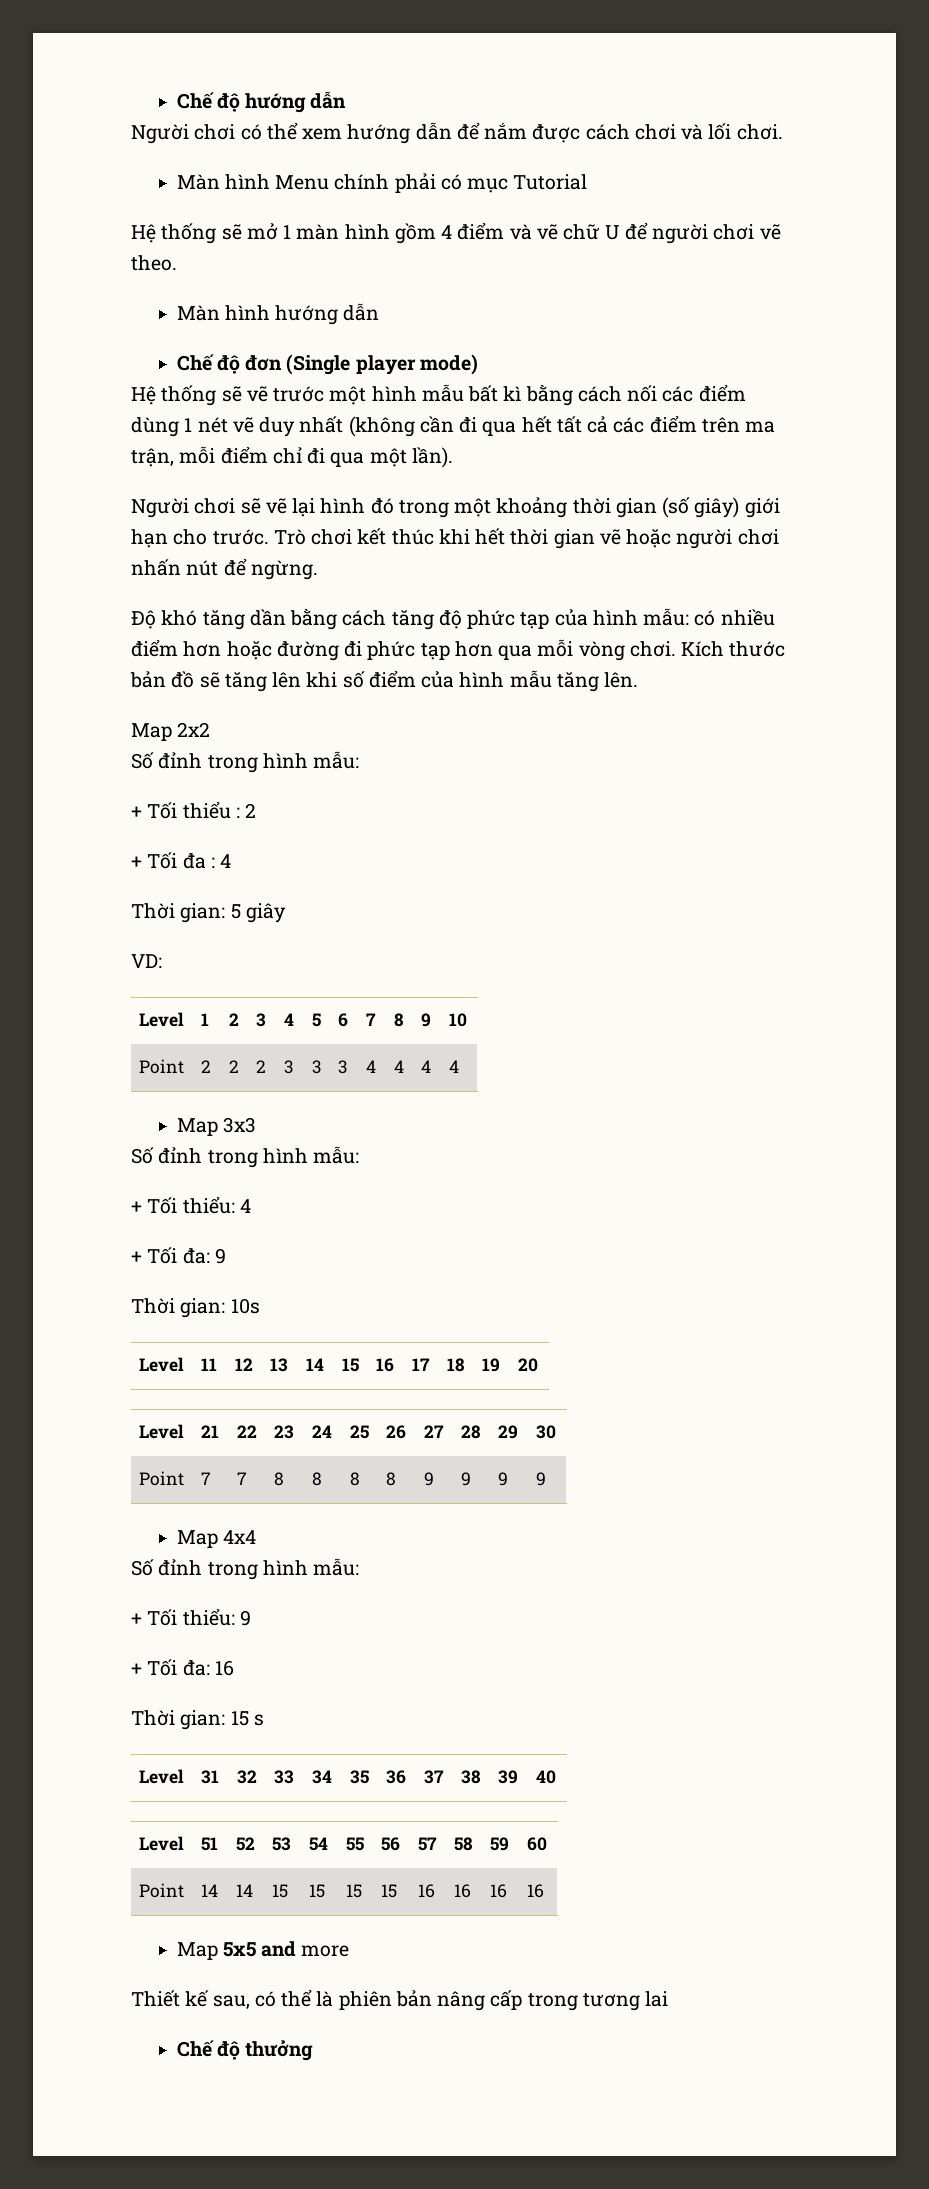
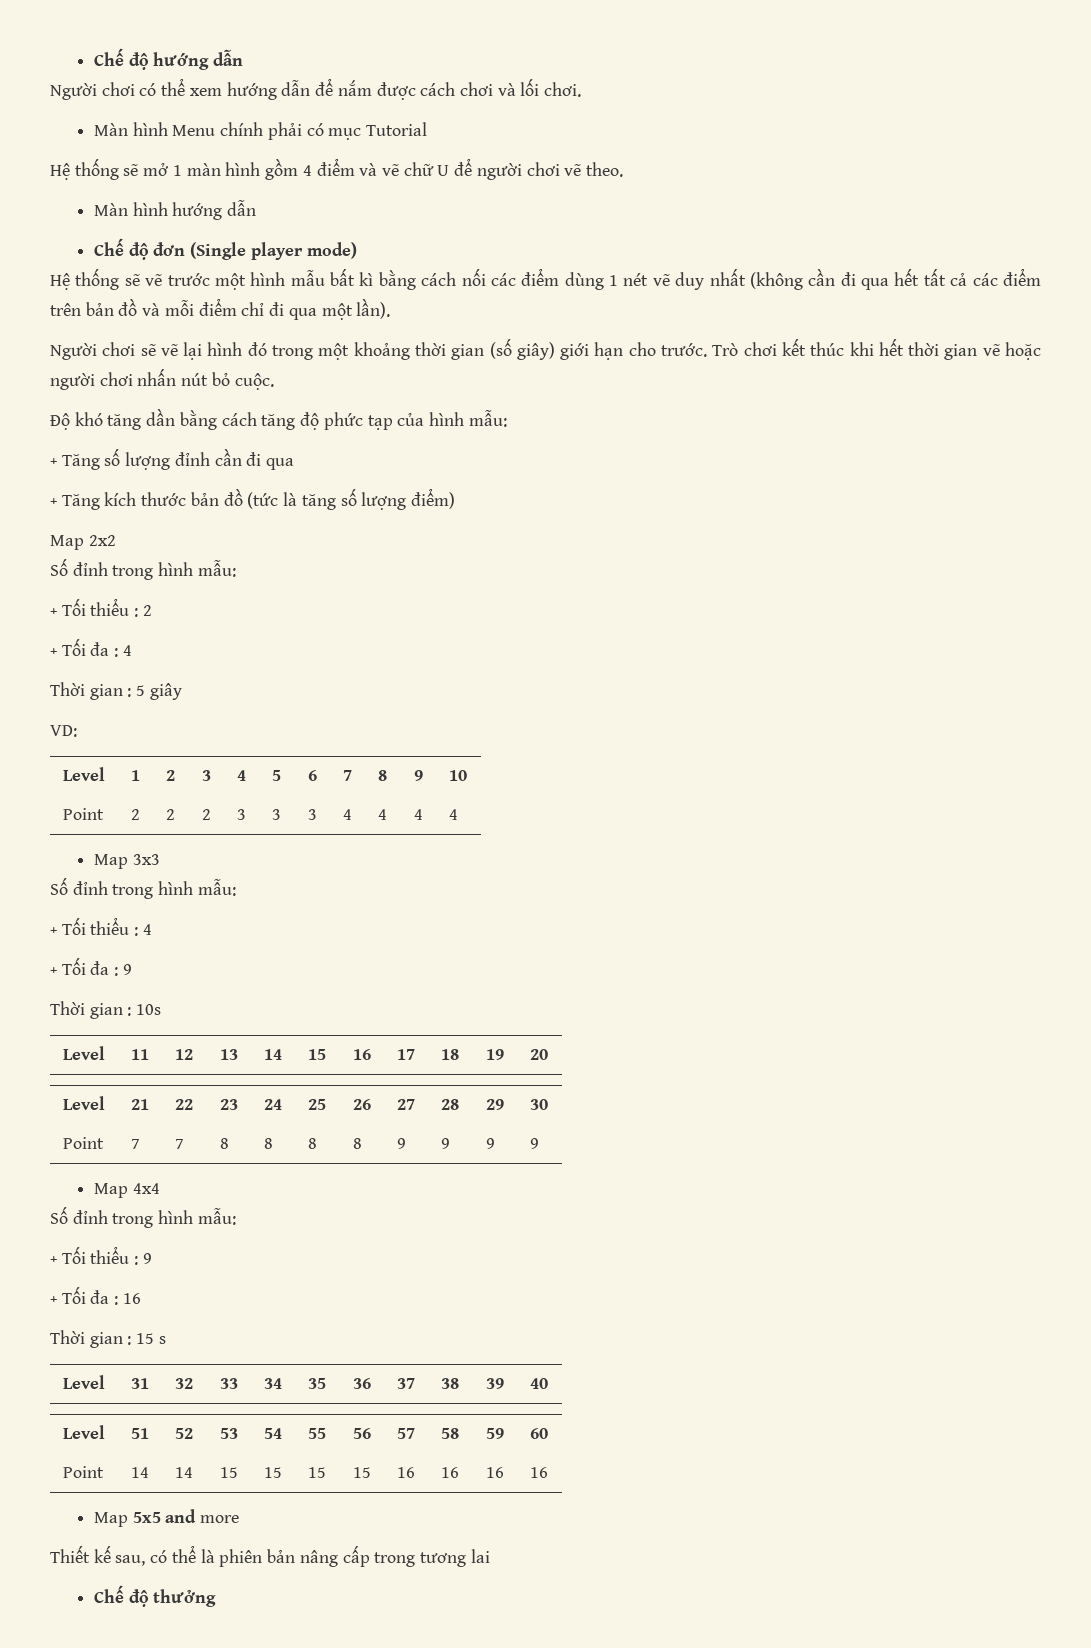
[745,421,776,433] [131,448,174,467] ma trận, -> [85,298,161,316] bản đồ và
[223,558,318,580] để ngừng. -> [211,372,274,390] bỏ cuộc.
[694,609,775,626] [131,639,786,661] [130,670,639,692] có nhiều điểm hơn hoặc đường đi phức tạp hơn qua mỗi vòng chơi. Kích thước bản đồ sẽ tăng lên khi số điểm của hình mẫu tăng lên. -> [50,448,295,470] [50,488,455,510] // + Tăng số lượng đỉnh cần đi qua // + Tăng kích thước bản đồ (tức là tăng số lượng điểm)
[180,903,226,923] gian: -> [89,684,132,700] gian :
[182,1196,235,1214] thiểu: -> [90,917,139,936] thiểu :
[182,1248,210,1264] đa: -> [90,961,119,976] đa :
[180,1298,226,1318] gian: -> [89,1003,132,1019] gian :
[182,1608,235,1626] thiểu: -> [90,1246,139,1265] thiểu :
[182,1660,210,1676] đa: -> [90,1290,119,1305] đa :
[180,1710,226,1730] gian: -> [89,1332,132,1348] gian :

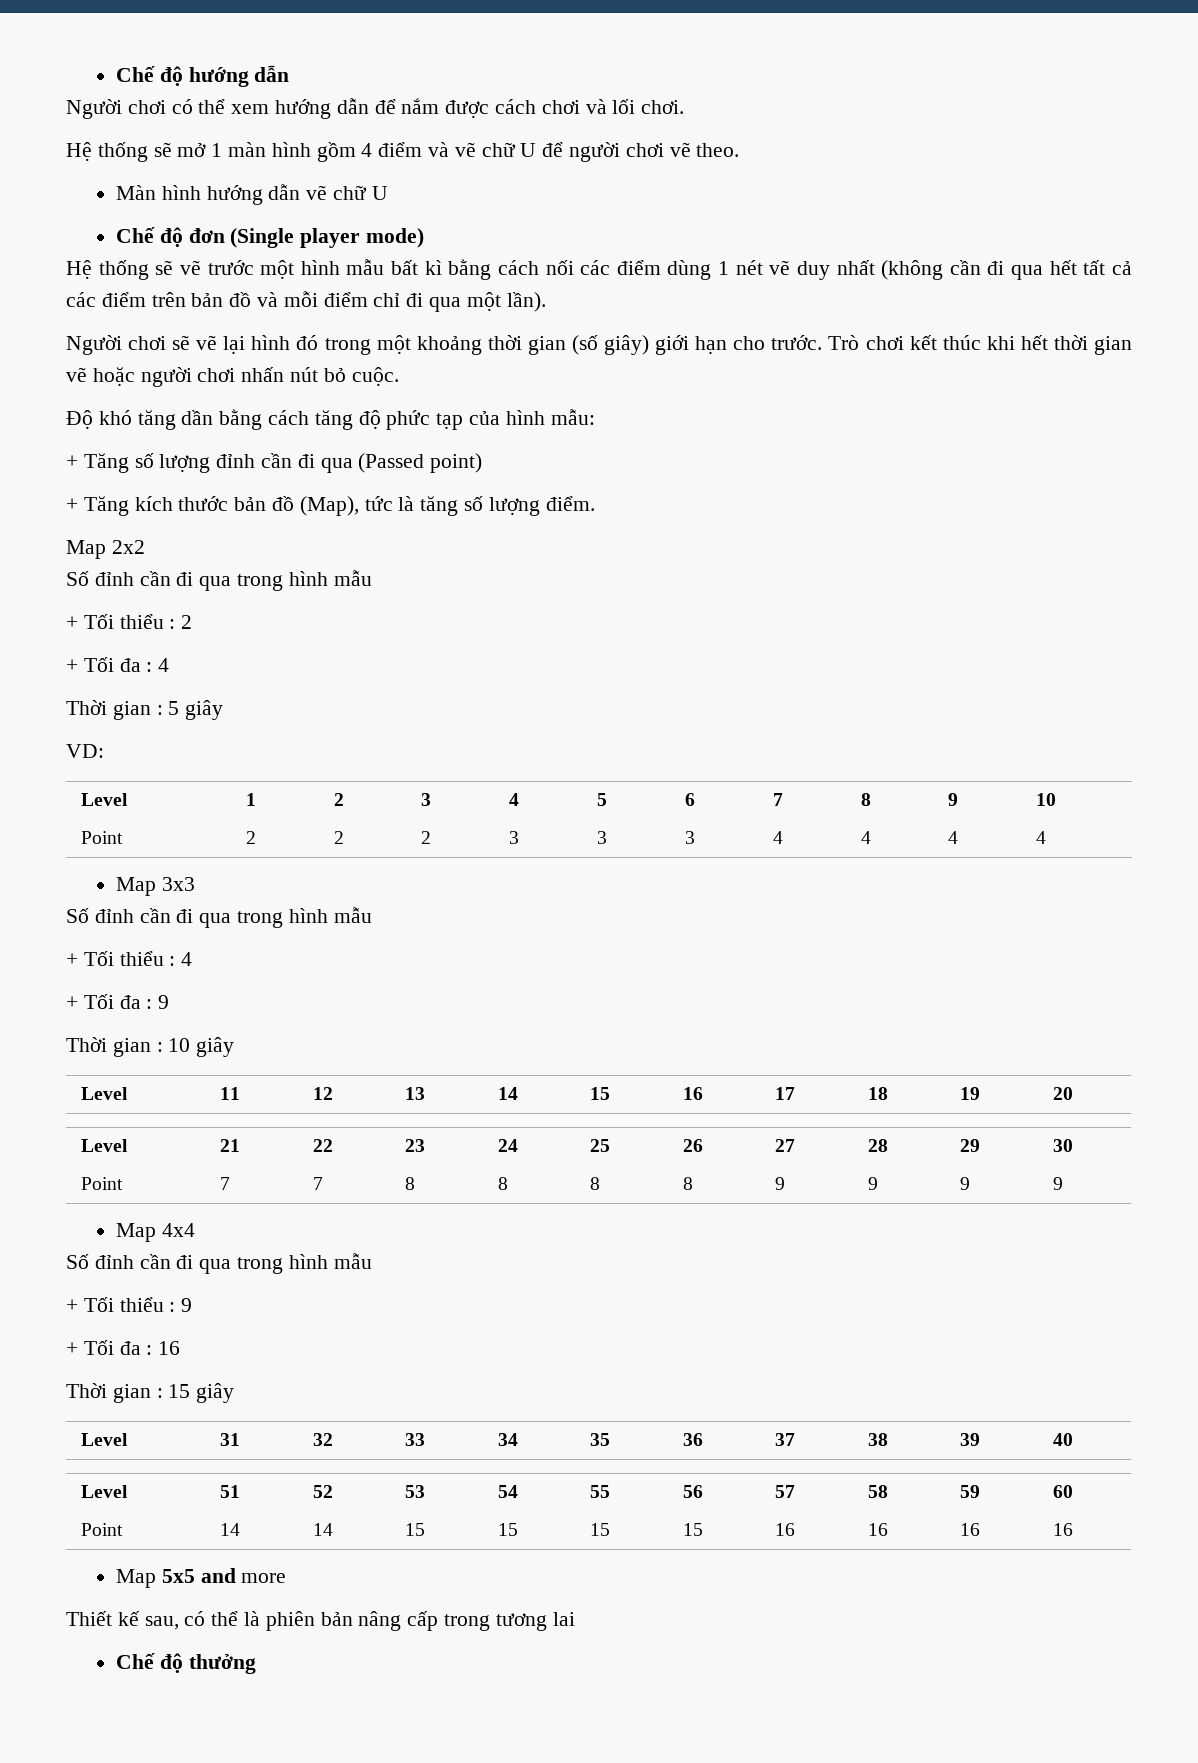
[93,122,427,140] // Màn hình Menu chính phải có mục Tutorial -> (685, 107) none
(257, 207) none -> [306,185,388,200] vẽ chữ U
(295, 464) none -> [358,453,483,473] (Passed point)
[247,492,279,509] (tức -> [299,496,393,516] (Map), tức
[410,488,455,509] điểm) -> [545,496,595,511] điểm.
[112,559,236,580] trong hình mẫu: -> [139,570,372,591] cần đi qua trong hình mẫu
[112,878,236,899] trong hình mẫu: -> [139,907,372,928] cần đi qua trong hình mẫu
[136,1004,162,1015] 10s -> [168,1037,235,1057] 10 giây
[112,1207,236,1228] trong hình mẫu: -> [139,1253,372,1274] cần đi qua trong hình mẫu
[158,1336,166,1344] s -> [196,1383,235,1403] giây

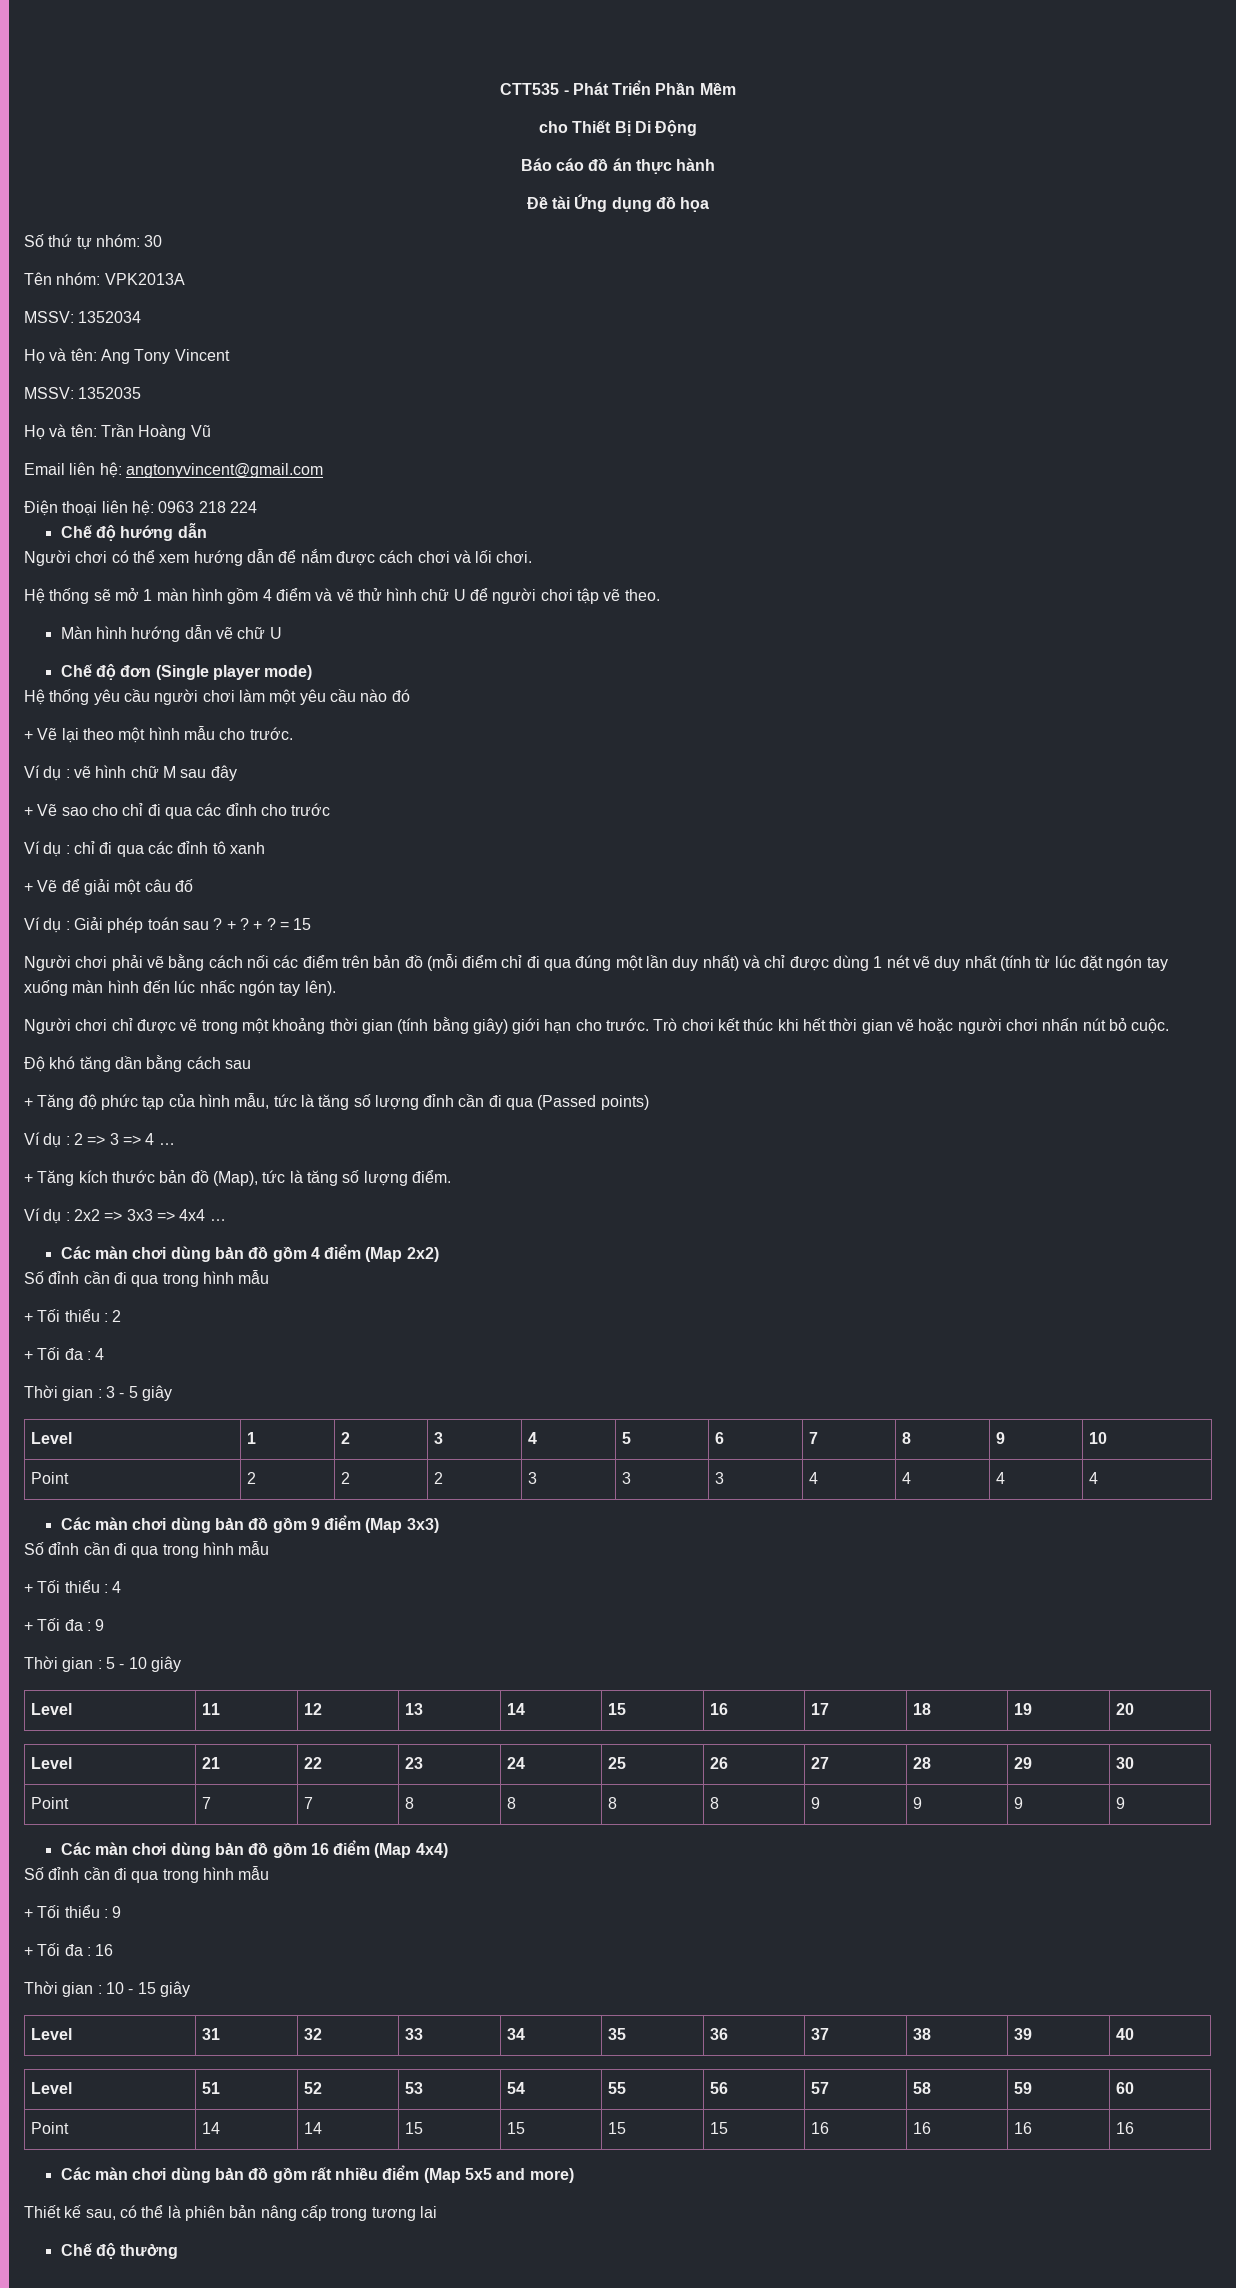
(115, 74) none -> [500,80,736,95] [538,120,698,136] [520,158,716,174] [526,194,710,212] [24,234,163,250] [24,272,185,285] [24,311,142,323] [24,348,230,364] [24,387,142,399] [24,424,211,440] [24,462,323,478] [24,500,257,516] CTT535 - Phát Triển Phần Mềm // cho Thiết Bị Di Động // Báo cáo đồ án thực hành // Đề tài Ứng dụng đồ họa // Số thứ tự nhóm: 30 // Tên nhóm: VPK2013A // MSSV: 1352034 // Họ và tên: Ang Tony Vincent // MSSV: 1352035 // Họ và tên: Trần Hoàng Vũ // Email liên hệ: angtonyvincent@gmail.com // Điện thoại liên hệ: 0963 218 224 //
(476, 149) none -> [357,588,418,601] thử hình
(664, 150) none -> [577,588,600,604] tập
[155,259,442,279] sẽ vẽ trước một hình mẫu bất kì -> [93,689,410,705] [24,726,293,743] [24,765,237,781] [24,803,331,819] [24,841,265,857] [24,879,193,895] [24,917,312,933] [24,955,164,971] yêu cầu người chơi làm một yêu cầu nào đó // + Vẽ lại theo một hình mẫu cho trước. // Ví dụ : vẽ hình chữ M sau đây // + Vẽ sao cho chỉ đi qua các đỉnh cho trước // Ví dụ : chỉ đi qua các đỉnh tô xanh // + Vẽ để giải một câu đố // Ví dụ : Giải phép toán sau ? + ? + ? = 15 // Người chơi phải vẽ
(661, 267) none -> [341,954,829,971] trên bản đồ (mỗi điểm chỉ đi qua đúng một lần duy nhất) và chỉ được
[881,260,1133,280] [66,291,546,312] [66,335,319,355] (không cần đi qua hết tất cả các điểm trên bản đồ và mỗi điểm chỉ đi qua một lần). // Người chơi sẽ vẽ lại hình đó -> [999,955,1168,971] [24,980,336,996] [24,1018,198,1034] (tính từ lúc đặt ngón tay xuống màn hình đến lúc nhấc ngón tay lên). // Người chơi chỉ được vẽ
[571,335,598,355] (số -> [397,1017,469,1034] (tính bằng
[314,410,353,430] tăng -> [224,1060,251,1069] [24,1094,75,1110] sau // + Tăng
[550,409,595,425] [66,453,129,473] mẫu: // + Tăng -> [234,1093,350,1110] mẫu, tức là tăng
[430,453,483,473] point) -> [600,1095,649,1110] [24,1132,175,1148] points) // Ví dụ : 2 => 3 => 4 …
[66,540,145,559] Map 2x2 -> [24,1208,226,1224] [60,1244,439,1262] Ví dụ : 2x2 => 3x3 => 4x4 … // Các màn chơi dùng bản đồ gồm 4 điểm (Map 2x2)
(163, 710) none -> [105,1386,125,1398] 3 -
[66,744,104,758] // VD: -> (172, 1393) none
[115,877,195,896] Map 3x3 -> [60,1515,439,1533] Các màn chơi dùng bản đồ gồm 9 điểm (Map 3x3)
(163, 1047) none -> [105,1657,125,1669] 5 -
[115,1223,195,1242] Map 4x4 -> [60,1840,448,1858] Các màn chơi dùng bản đồ gồm 16 điểm (Map 4x4)
(163, 1393) none -> [105,1982,134,1994] 10 -
[115,1569,156,1588] Map -> [60,2165,461,2183] Các màn chơi dùng bản đồ gồm rất nhiều điểm (Map
[241,1573,287,1583] more -> [529,2168,574,2183] more)

